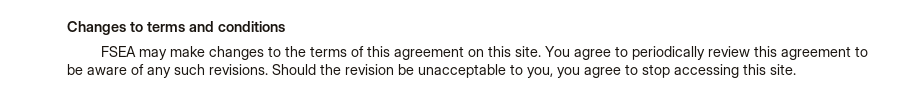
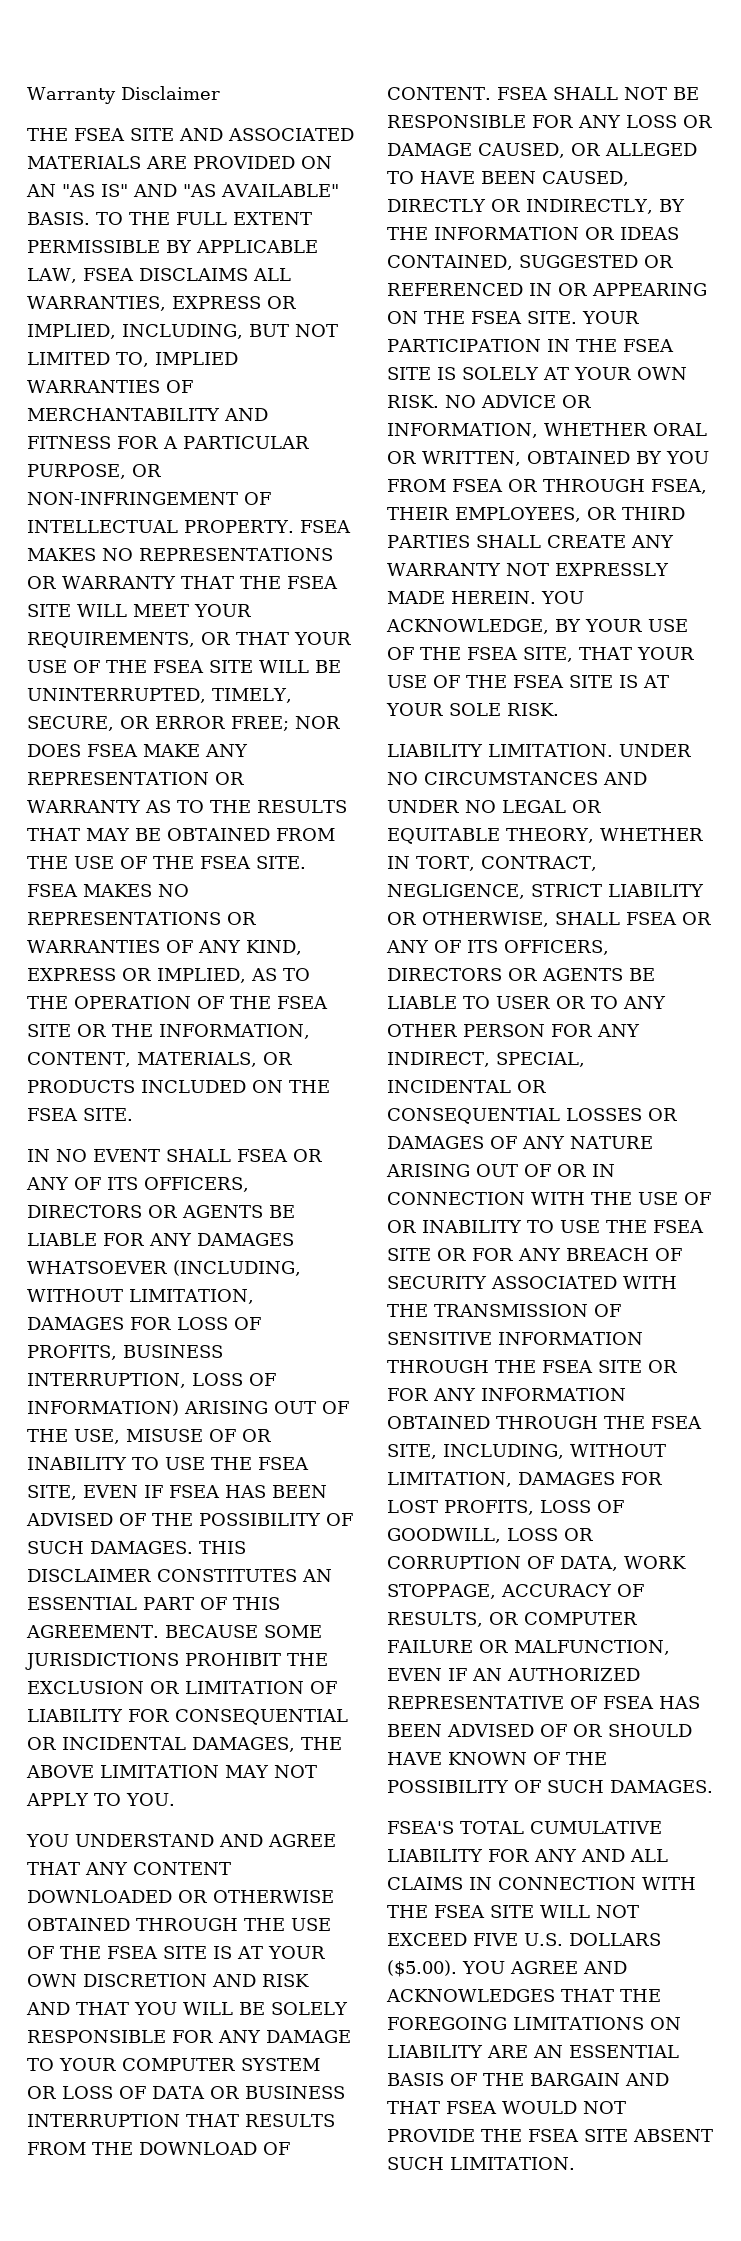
[67,21,285,35] [100,46,868,60] [67,64,796,78] Changes to terms and conditions // FSEA may make changes to the terms of this agreement on this site. You agree to periodically review this agreement to be aware of any such revisions. Should the revision be unacceptable to you, you agree to stop accessing this site. -> [27,86,220,104] [27,128,354,141] [27,156,332,169] [26,184,339,197] [27,212,312,225] [27,240,318,253] [27,268,291,283] [27,296,296,311] [27,324,338,339] [27,352,238,367] [27,380,193,393] [27,408,268,421] [27,436,309,449] [27,464,161,479] [27,492,271,505] [27,520,351,533] [27,548,333,561] [27,576,338,589] [27,604,251,617] [27,632,351,648] [27,660,341,673] [27,688,292,703] [27,716,340,731] [27,744,248,757] [27,772,244,785] [27,800,347,813] [27,828,335,841] [27,856,306,869] [27,884,189,897] [27,912,256,925] [27,940,302,955] [27,968,310,983] [27,996,328,1009] [27,1024,310,1039] [27,1052,292,1067] [27,1080,330,1093] [27,1108,133,1121] [27,1149,322,1162] [26,1177,249,1192] [27,1205,295,1218] [27,1233,294,1246] [27,1260,301,1276] [27,1289,254,1304] [27,1317,261,1330] [27,1345,223,1360] [27,1373,276,1388] [27,1400,349,1416] [27,1429,271,1444] [27,1457,309,1470] [27,1485,327,1500] [26,1513,353,1526] [27,1541,246,1554] [27,1569,332,1582] [27,1597,280,1610] [26,1625,322,1638] [25,1653,328,1670] [27,1681,337,1694] [27,1709,348,1725] [27,1737,342,1752] [26,1765,317,1778] [26,1793,175,1806] [26,1834,336,1847] [27,1862,231,1875] [27,1890,334,1903] [27,1918,331,1931] [27,1946,325,1959] [27,1974,309,1987] [26,2002,348,2015] [27,2030,351,2043] [27,2058,320,2071] [27,2086,345,2099] [27,2114,335,2127] [27,2142,290,2155] [387,87,699,100] [387,115,712,128] [387,143,697,158] [387,171,629,186] [387,199,685,214] [387,227,679,240] [387,255,673,270] [387,283,707,296] [387,311,639,324] [387,339,674,352] [387,367,687,380] [387,395,591,408] [387,423,707,438] [387,451,709,466] [387,479,707,494] [387,507,685,522] [387,535,674,548] [387,563,669,576] [387,591,584,604] [386,619,688,634] [387,647,694,662] [387,675,669,688] [386,703,559,716] [387,744,691,757] [387,772,647,785] [387,800,601,813] [387,828,703,844] [387,856,597,871] [387,884,704,899] [387,912,711,927] [386,940,609,955] [387,968,655,981] [387,996,666,1009] [387,1024,640,1037] [387,1052,585,1067] [387,1080,546,1093] [387,1108,677,1124] [387,1136,653,1149] [386,1164,615,1177] [387,1192,711,1205] [387,1220,704,1233] [387,1248,682,1261] [387,1276,677,1289] [387,1304,621,1317] [387,1332,643,1345] [387,1360,677,1373] [387,1388,626,1401] [387,1416,702,1429] [387,1444,666,1459] [387,1472,662,1487] [387,1500,624,1515] [387,1528,593,1543] [387,1556,686,1571] [387,1584,644,1599] [387,1612,637,1627] [387,1640,670,1655] [387,1668,640,1681] [387,1696,700,1709] [387,1724,692,1737] [387,1752,607,1765] [387,1780,713,1793] [387,1821,662,1834] [387,1849,668,1862] [387,1877,696,1890] [387,1905,639,1918] [387,1933,661,1946] [387,1960,627,1977] [386,1989,661,2002] [387,2017,681,2030] [387,2045,679,2058] [387,2073,669,2086] [387,2101,626,2114] [387,2129,713,2142] [387,2157,575,2170] Warranty Disclaimer // THE FSEA SITE AND ASSOCIATED MATERIALS ARE PROVIDED ON AN "AS IS" AND "AS AVAILABLE" BASIS. TO THE FULL EXTENT PERMISSIBLE BY APPLICABLE LAW, FSEA DISCLAIMS ALL WARRANTIES, EXPRESS OR IMPLIED, INCLUDING, BUT NOT LIMITED TO, IMPLIED WARRANTIES OF MERCHANTABILITY AND FITNESS FOR A PARTICULAR PURPOSE, OR NON-INFRINGEMENT OF INTELLECTUAL PROPERTY. FSEA MAKES NO REPRESENTATIONS OR WARRANTY THAT THE FSEA SITE WILL MEET YOUR REQUIREMENTS, OR THAT YOUR USE OF THE FSEA SITE WILL BE UNINTERRUPTED, TIMELY, SECURE, OR ERROR FREE; NOR DOES FSEA MAKE ANY REPRESENTATION OR WARRANTY AS TO THE RESULTS THAT MAY BE OBTAINED FROM THE USE OF THE FSEA SITE. FSEA MAKES NO REPRESENTATIONS OR WARRANTIES OF ANY KIND, EXPRESS OR IMPLIED, AS TO THE OPERATION OF THE FSEA SITE OR THE INFORMATION, CONTENT, MATERIALS, OR PRODUCTS INCLUDED ON THE FSEA SITE. // IN NO EVENT SHALL FSEA OR ANY OF ITS OFFICERS, DIRECTORS OR AGENTS BE LIABLE FOR ANY DAMAGES WHATSOEVER (INCLUDING, WITHOUT LIMITATION, DAMAGES FOR LOSS OF PROFITS, BUSINESS INTERRUPTION, LOSS OF INFORMATION) ARISING OUT OF THE USE, MISUSE OF OR INABILITY TO USE THE FSEA SITE, EVEN IF FSEA HAS BEEN ADVISED OF THE POSSIBILITY OF SUCH DAMAGES. THIS DISCLAIMER CONSTITUTES AN ESSENTIAL PART OF THIS AGREEMENT. BECAUSE SOME JURISDICTIONS PROHIBIT THE EXCLUSION OR LIMITATION OF LIABILITY FOR CONSEQUENTIAL OR INCIDENTAL DAMAGES, THE ABOVE LIMITATION MAY NOT APPLY TO YOU. // YOU UNDERSTAND AND AGREE THAT ANY CONTENT DOWNLOADED OR OTHERWISE OBTAINED THROUGH THE USE OF THE FSEA SITE IS AT YOUR OWN DISCRETION AND RISK AND THAT YOU WILL BE SOLELY RESPONSIBLE FOR ANY DAMAGE TO YOUR COMPUTER SYSTEM OR LOSS OF DATA OR BUSINESS INTERRUPTION THAT RESULTS FROM THE DOWNLOAD OF CONTENT. FSEA SHALL NOT BE RESPONSIBLE FOR ANY LOSS OR DAMAGE CAUSED, OR ALLEGED TO HAVE BEEN CAUSED, DIRECTLY OR INDIRECTLY, BY THE INFORMATION OR IDEAS CONTAINED, SUGGESTED OR REFERENCED IN OR APPEARING ON THE FSEA SITE. YOUR PARTICIPATION IN THE FSEA SITE IS SOLELY AT YOUR OWN RISK. NO ADVICE OR INFORMATION, WHETHER ORAL OR WRITTEN, OBTAINED BY YOU FROM FSEA OR THROUGH FSEA, THEIR EMPLOYEES, OR THIRD PARTIES SHALL CREATE ANY WARRANTY NOT EXPRESSLY MADE HEREIN. YOU ACKNOWLEDGE, BY YOUR USE OF THE FSEA SITE, THAT YOUR USE OF THE FSEA SITE IS AT YOUR SOLE RISK. // LIABILITY LIMITATION. UNDER NO CIRCUMSTANCES AND UNDER NO LEGAL OR EQUITABLE THEORY, WHETHER IN TORT, CONTRACT, NEGLIGENCE, STRICT LIABILITY OR OTHERWISE, SHALL FSEA OR ANY OF ITS OFFICERS, DIRECTORS OR AGENTS BE LIABLE TO USER OR TO ANY OTHER PERSON FOR ANY INDIRECT, SPECIAL, INCIDENTAL OR CONSEQUENTIAL LOSSES OR DAMAGES OF ANY NATURE ARISING OUT OF OR IN CONNECTION WITH THE USE OF OR INABILITY TO USE THE FSEA SITE OR FOR ANY BREACH OF SECURITY ASSOCIATED WITH THE TRANSMISSION OF SENSITIVE INFORMATION THROUGH THE FSEA SITE OR FOR ANY INFORMATION OBTAINED THROUGH THE FSEA SITE, INCLUDING, WITHOUT LIMITATION, DAMAGES FOR LOST PROFITS, LOSS OF GOODWILL, LOSS OR CORRUPTION OF DATA, WORK STOPPAGE, ACCURACY OF RESULTS, OR COMPUTER FAILURE OR MALFUNCTION, EVEN IF AN AUTHORIZED REPRESENTATIVE OF FSEA HAS BEEN ADVISED OF OR SHOULD HAVE KNOWN OF THE POSSIBILITY OF SUCH DAMAGES. // FSEA'S TOTAL CUMULATIVE LIABILITY FOR ANY AND ALL CLAIMS IN CONNECTION WITH THE FSEA SITE WILL NOT EXCEED FIVE U.S. DOLLARS ($5.00). YOU AGREE AND ACKNOWLEDGES THAT THE FOREGOING LIMITATIONS ON LIABILITY ARE AN ESSENTIAL BASIS OF THE BARGAIN AND THAT FSEA WOULD NOT PROVIDE THE FSEA SITE ABSENT SUCH LIMITATION.

